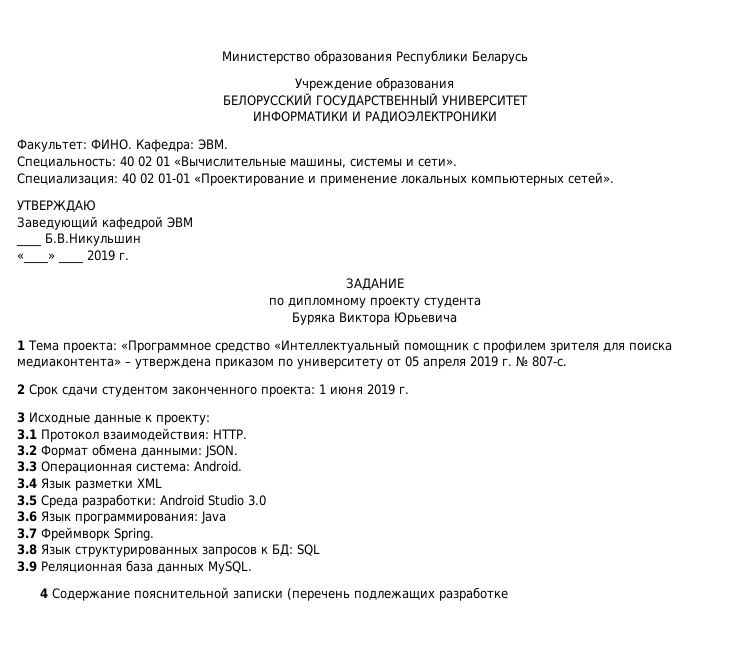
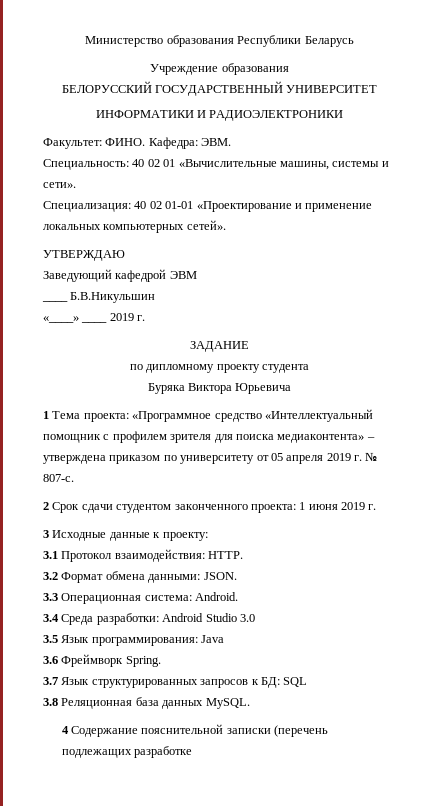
[41,478,162,491] [17,495,37,506] Язык разметки XML // 3.5 -> (59, 618) none
[17,511,37,522] 3.6 -> [43,635,58,643] 3.5
[17,528,37,539] 3.7 -> [43,656,58,664] 3.6
[17,544,37,555] 3.8 -> [43,677,58,685] 3.7
[17,561,37,572] 3.9 -> [43,698,58,706] 3.8

